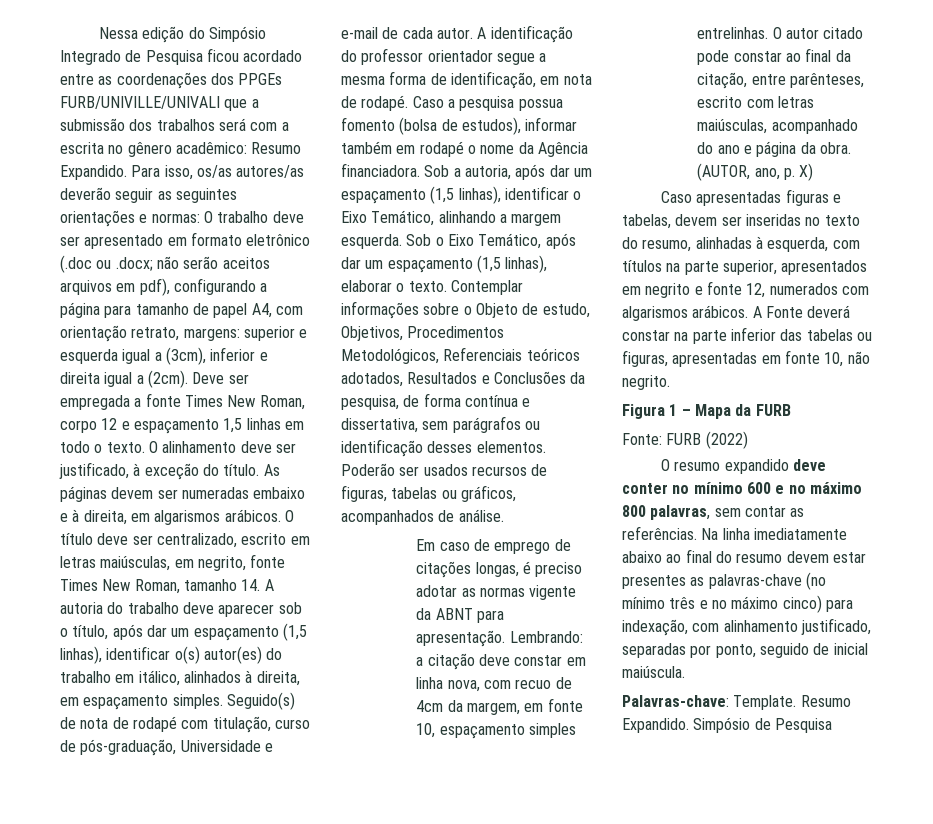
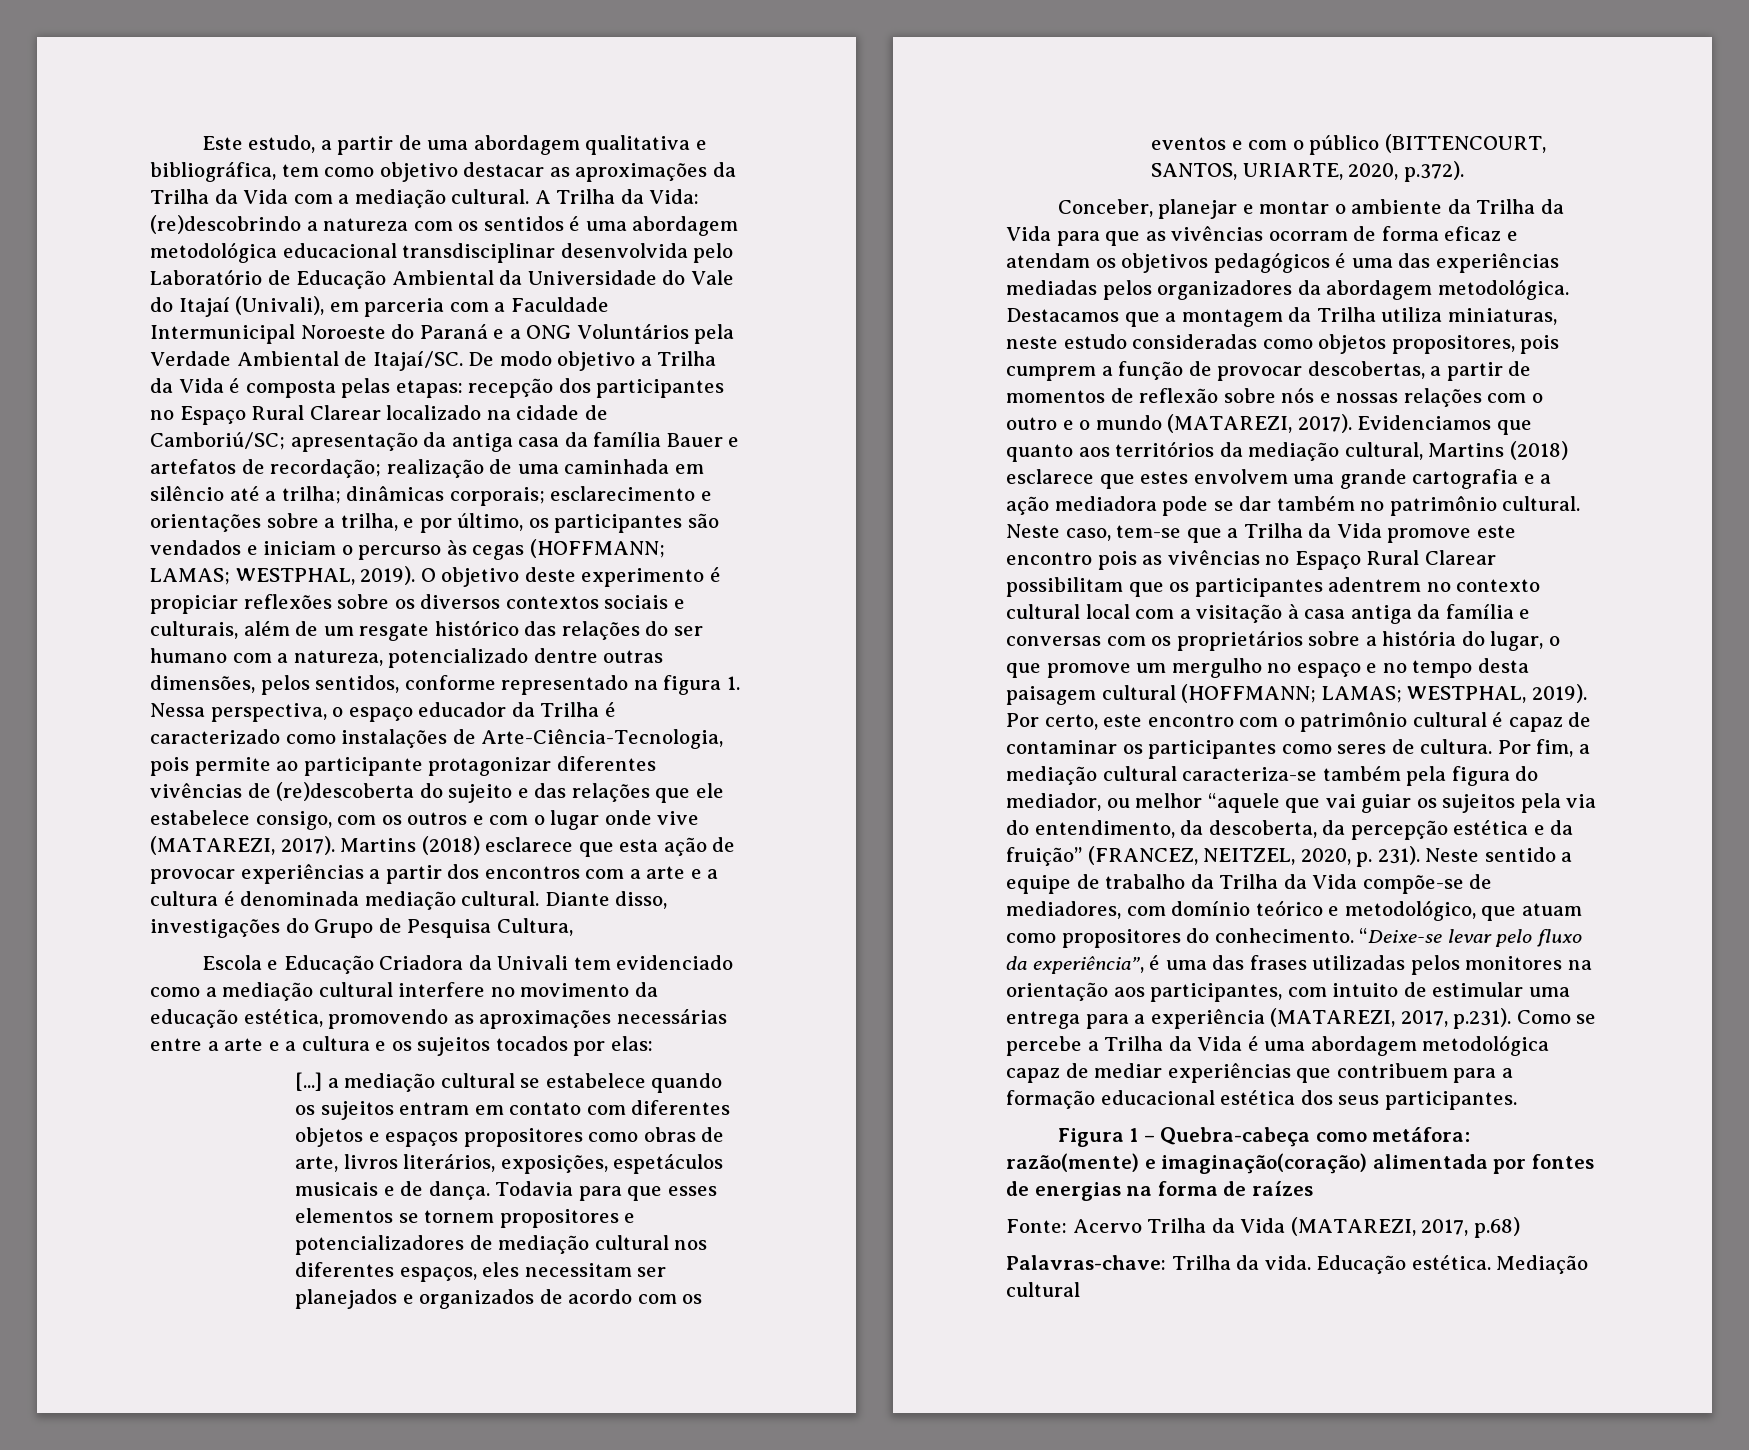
[99,26,267,43] [60,48,303,65] [60,72,283,89] [60,96,259,111] [60,118,289,131] [60,142,302,157] [60,165,305,180] [60,187,237,203] [60,210,304,227] [60,232,311,249] [60,255,270,273] [60,278,268,296] [60,302,303,318] [60,325,308,342] [60,347,268,365] [60,370,249,388] [60,393,305,410] [60,418,304,434] [60,441,296,453] [59,462,280,480] [60,486,306,502] [60,509,294,525] [60,533,310,548] [60,554,286,571] [60,579,274,594] [60,602,302,617] [60,623,307,641] [60,646,283,664] [60,670,300,686] [60,692,295,710] [60,716,310,733] [60,739,273,756] [341,25,573,43] [341,48,547,65] [341,71,592,89] [341,95,563,111] [341,117,578,135] [341,141,588,157] [341,163,592,180] [341,186,582,204] [341,210,562,226] [341,233,576,249] [341,255,548,273] [341,280,523,295] [341,301,590,319] [341,326,505,341] [341,347,580,364] [341,371,586,387] [341,393,531,410] [341,416,540,433] [341,439,546,457] [341,463,548,476] [341,485,516,502] [341,509,504,525] [416,539,571,554] [416,561,583,578] [416,585,577,600] [416,608,504,623] [416,630,583,647] [416,653,586,670] [416,677,572,692] [416,698,583,715] [416,723,576,739] [697,27,864,39] [697,48,851,65] [697,72,864,89] [697,96,814,108] [697,119,858,134] [697,141,851,157] [697,163,814,181] [661,189,842,206] [622,214,860,229] [622,236,860,252] [622,260,868,275] [622,281,869,298] [622,305,851,321] [622,327,872,344] [622,350,870,367] [622,375,670,390] [622,404,791,419] [622,431,748,449] [661,459,827,474] [622,482,862,494] [622,505,805,520] [622,526,847,540] [622,549,866,563] [622,572,826,590] [622,595,853,613] [622,618,871,636] [622,643,868,658] [622,666,685,678] [622,695,851,710] [622,717,832,733] Nessa edição do Simpósio Integrado de Pesquisa ficou acordado entre as coordenações dos PPGEs FURB/UNIVILLE/UNIVALI que a submissão dos trabalhos será com a escrita no gênero acadêmico: Resumo Expandido. Para isso, os/as autores/as deverão seguir as seguintes orientações e normas: O trabalho deve ser apresentado em formato eletrônico (.doc ou .docx; não serão aceitos arquivos em pdf), configurando a página para tamanho de papel A4, com orientação retrato, margens: superior e esquerda igual a (3cm), inferior e direita igual a (2cm). Deve ser empregada a fonte Times New Roman, corpo 12 e espaçamento 1,5 linhas em todo o texto. O alinhamento deve ser justificado, à exceção do título. As páginas devem ser numeradas embaixo e à direita, em algarismos arábicos. O título deve ser centralizado, escrito em letras maiúsculas, em negrito, fonte Times New Roman, tamanho 14. A autoria do trabalho deve aparecer sob o título, após dar um espaçamento (1,5 linhas), identificar o(s) autor(es) do trabalho em itálico, alinhados à direita, em espaçamento simples. Seguido(s) de nota de rodapé com titulação, curso de pós-graduação, Universidade e e-mail de cada autor. A identificação do professor orientador segue a mesma forma de identificação, em nota de rodapé. Caso a pesquisa possua fomento (bolsa de estudos), informar também em rodapé o nome da Agência financiadora. Sob a autoria, após dar um espaçamento (1,5 linhas), identificar o Eixo Temático, alinhando a margem esquerda. Sob o Eixo Temático, após dar um espaçamento (1,5 linhas), elaborar o texto. Contemplar informações sobre o Objeto de estudo, Objetivos, Procedimentos Metodológicos, Referenciais teóricos adotados, Resultados e Conclusões da pesquisa, de forma contínua e dissertativa, sem parágrafos ou identificação desses elementos. Poderão ser usados recursos de figuras, tabelas ou gráficos, acompanhados de análise. // Em caso de emprego de citações longas, é preciso adotar as normas vigente da ABNT para apresentação. Lembrando: a citação deve constar em linha nova, com recuo de 4cm da margem, em fonte 10, espaçamento simples entrelinhas. O autor citado pode constar ao final da citação, entre parênteses, escrito com letras maiúsculas, acompanhado do ano e página da obra. (AUTOR, ano, p. X) // Caso apresentadas figuras e tabelas, devem ser inseridas no texto do resumo, alinhadas à esquerda, com títulos na parte superior, apresentados em negrito e fonte 12, numerados com algarismos arábicos. A Fonte deverá constar na parte inferior das tabelas ou figuras, apresentadas em fonte 10, não negrito. // Figura 1 – Mapa da FURB // Fonte: FURB (2022) // O resumo expandido deve conter no mínimo 600 e no máximo 800 palavras, sem contar as referências. Na linha imediatamente abaixo ao final do resumo devem estar presentes as palavras-chave (no mínimo três e no máximo cinco) para indexação, com alinhamento justificado, separadas por ponto, seguido de inicial maiúscula. // Palavras-chave: Template. Resumo Expandido. Simpósio de Pesquisa -> [201,135,707,155] [150,162,736,182] [150,189,700,208] [150,215,739,236] [150,242,734,263] [150,269,734,289] [150,296,609,317] [150,324,735,344] [150,351,717,371] [150,378,725,398] [150,405,608,425] [150,432,740,452] [150,459,704,478] [150,486,712,506] [150,513,719,533] [150,539,665,560] [150,566,721,587] [150,594,685,614] [150,620,703,641] [150,648,664,668] [150,675,740,695] [150,702,616,722] [150,729,724,749] [150,756,656,776] [150,782,724,803] [150,810,700,830] [150,836,736,857] [150,864,719,884] [150,891,668,910] [150,918,573,938] [201,955,734,974] [150,982,658,1001] [150,1009,727,1029] [150,1036,653,1056] [295,1072,723,1093] [295,1100,731,1120] [295,1127,725,1147] [295,1154,724,1174] [295,1181,717,1201] [295,1208,636,1228] [295,1235,708,1255] [295,1262,667,1282] [295,1289,703,1309] [1151,134,1546,155] [1151,161,1464,182] [1057,199,1564,219] [1006,226,1518,246] [1006,252,1559,273] [1006,279,1569,300] [1006,307,1557,327] [1006,334,1560,354] [1006,361,1532,381] [1006,387,1543,407] [1006,414,1532,435] [1006,441,1568,462] [1006,469,1552,489] [1006,496,1581,516] [1006,523,1516,543] [1006,550,1496,570] [1006,577,1541,597] [1006,604,1531,624] [1006,630,1560,651] [1006,658,1529,678] [1006,684,1587,705] [1006,712,1592,732] [1006,739,1590,759] [1006,766,1539,786] [1006,793,1597,813] [1006,820,1574,840] [1006,846,1573,867] [1006,874,1493,894] [1006,900,1582,921] [1006,928,1582,948] [1006,955,1592,975] [1006,982,1570,1002] [1006,1008,1597,1029] [1006,1035,1550,1056] [1006,1063,1513,1083] [1006,1090,1517,1110] [1057,1127,1471,1147] [1006,1153,1594,1174] [1006,1181,1313,1201] [1006,1217,1520,1238] [1006,1255,1589,1274] [1006,1282,1080,1297] Este estudo, a partir de uma abordagem qualitativa e bibliográfica, tem como objetivo destacar as aproximações da Trilha da Vida com a mediação cultural. A Trilha da Vida: (re)descobrindo a natureza com os sentidos é uma abordagem metodológica educacional transdisciplinar desenvolvida pelo Laboratório de Educação Ambiental da Universidade do Vale do Itajaí (Univali), em parceria com a Faculdade Intermunicipal Noroeste do Paraná e a ONG Voluntários pela Verdade Ambiental de Itajaí/SC. De modo objetivo a Trilha da Vida é composta pelas etapas: recepção dos participantes no Espaço Rural Clarear localizado na cidade de Camboriú/SC; apresentação da antiga casa da família Bauer e artefatos de recordação; realização de uma caminhada em silêncio até a trilha; dinâmicas corporais; esclarecimento e orientações sobre a trilha, e por último, os participantes são vendados e iniciam o percurso às cegas (HOFFMANN; LAMAS; WESTPHAL, 2019). O objetivo deste experimento é propiciar reflexões sobre os diversos contextos sociais e culturais, além de um resgate histórico das relações do ser humano com a natureza, potencializado dentre outras dimensões, pelos sentidos, conforme representado na figura 1. Nessa perspectiva, o espaço educador da Trilha é caracterizado como instalações de Arte-Ciência-Tecnologia, pois permite ao participante protagonizar diferentes vivências de (re)descoberta do sujeito e das relações que ele estabelece consigo, com os outros e com o lugar onde vive (MATAREZI, 2017). Martins (2018) esclarece que esta ação de provocar experiências a partir dos encontros com a arte e a cultura é denominada mediação cultural. Diante disso, investigações do Grupo de Pesquisa Cultura, // Escola e Educação Criadora da Univali tem evidenciado como a mediação cultural interfere no movimento da educação estética, promovendo as aproximações necessárias entre a arte e a cultura e os sujeitos tocados por elas: // [...] a mediação cultural se estabelece quando os sujeitos entram em contato com diferentes objetos e espaços propositores como obras de arte, livros literários, exposições, espetáculos musicais e de dança. Todavia para que esses elementos se tornem propositores e potencializadores de mediação cultural nos diferentes espaços, eles necessitam ser planejados e organizados de acordo com os eventos e com o público (BITTENCOURT, SANTOS, URIARTE, 2020, p.372). // Conceber, planejar e montar o ambiente da Trilha da Vida para que as vivências ocorram de forma eficaz e atendam os objetivos pedagógicos é uma das experiências mediadas pelos organizadores da abordagem metodológica. Destacamos que a montagem da Trilha utiliza miniaturas, neste estudo consideradas como objetos propositores, pois cumprem a função de provocar descobertas, a partir de momentos de reflexão sobre nós e nossas relações com o outro e o mundo (MATAREZI, 2017). Evidenciamos que quanto aos territórios da mediação cultural, Martins (2018) esclarece que estes envolvem uma grande cartografia e a ação mediadora pode se dar também no patrimônio cultural. Neste caso, tem-se que a Trilha da Vida promove este encontro pois as vivências no Espaço Rural Clarear possibilitam que os participantes adentrem no contexto cultural local com a visitação à casa antiga da família e conversas com os proprietários sobre a história do lugar, o que promove um mergulho no espaço e no tempo desta paisagem cultural (HOFFMANN; LAMAS; WESTPHAL, 2019). Por certo, este encontro com o patrimônio cultural é capaz de contaminar os participantes como seres de cultura. Por fim, a mediação cultural caracteriza-se também pela figura do mediador, ou melhor “aquele que vai guiar os sujeitos pela via do entendimento, da descoberta, da percepção estética e da fruição” (FRANCEZ, NEITZEL, 2020, p. 231). Neste sentido a equipe de trabalho da Trilha da Vida compõe-se de mediadores, com domínio teórico e metodológico, que atuam como propositores do conhecimento. “Deixe-se levar pelo fluxo da experiência”, é uma das frases utilizadas pelos monitores na orientação aos participantes, com intuito de estimular uma entrega para a experiência (MATAREZI, 2017, p.231). Como se percebe a Trilha da Vida é uma abordagem metodológica capaz de mediar experiências que contribuem para a formação educacional estética dos seus participantes. // Figura 1 – Quebra-cabeça como metáfora: razão(mente) e imaginação(coração) alimentada por fontes de energias na forma de raízes // Fonte: Acervo Trilha da Vida (MATAREZI, 2017, p.68) // Palavras-chave: Trilha da vida. Educação estética. Mediação cultural

